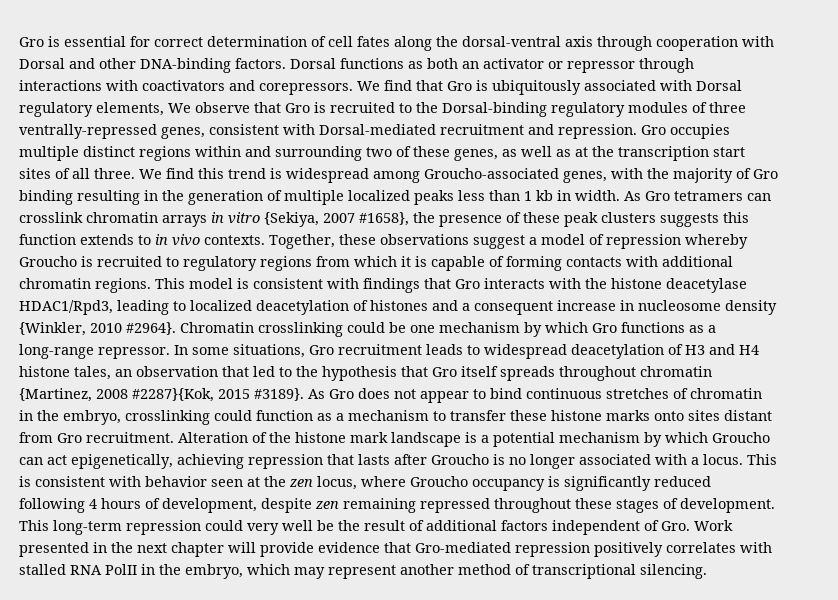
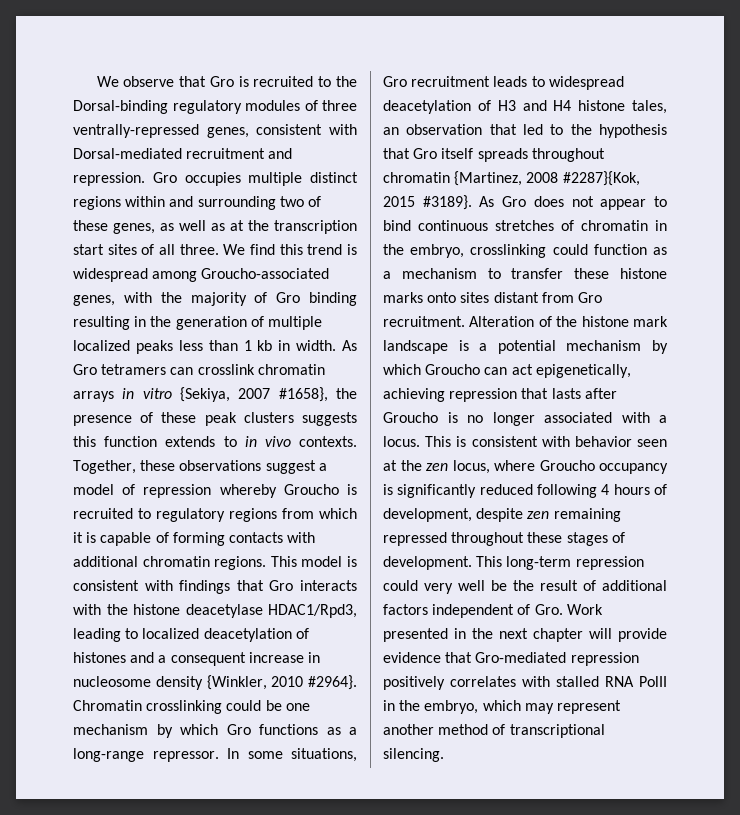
[19,36,774,51] [19,58,694,73] [19,80,742,95] [19,102,164,117] Gro is essential for correct determination of cell fates along the dorsal-ventral axis through cooperation with Dorsal and other DNA-binding factors. Dorsal functions as both an activator or repressor through interactions with coactivators and corepressors. We find that Gro is ubiquitously associated with Dorsal regulatory elements, -> (96, 81) none

